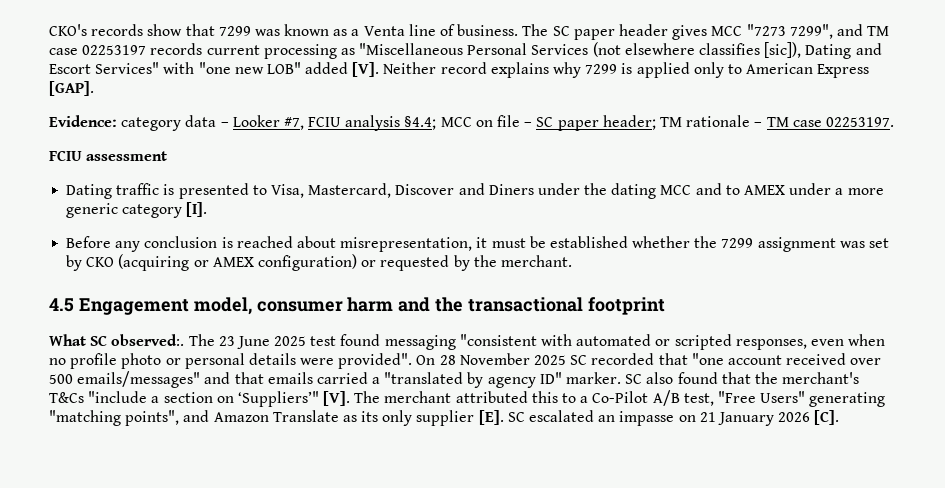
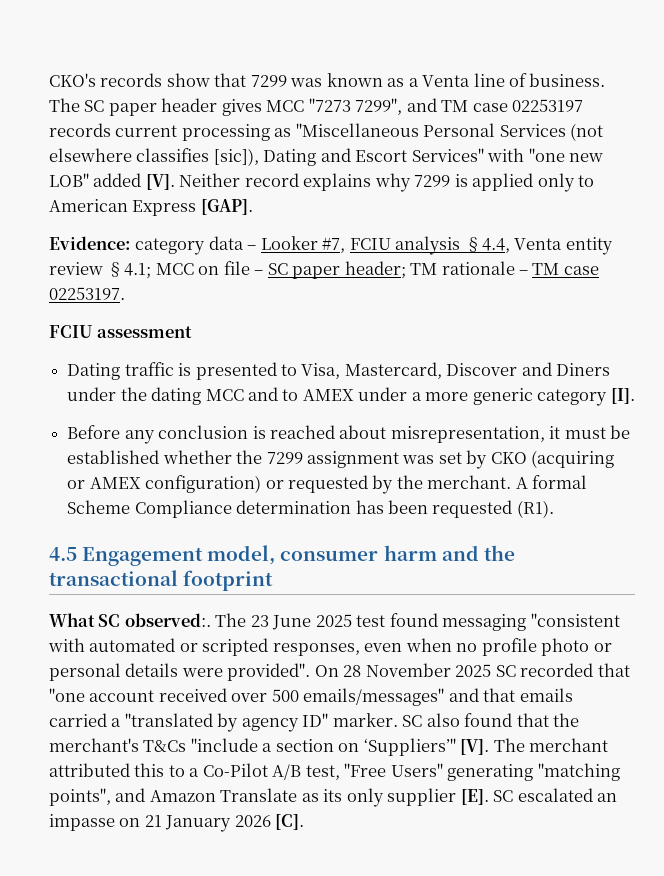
[404,116,437,130] §4.4; -> [464,237,613,255] [49,262,152,279] §4.4, Venta entity review §4.1;
(572, 261) none -> [515,475,588,489] [67,500,554,518] A formal Scheme Compliance determination has been requested (R1).

